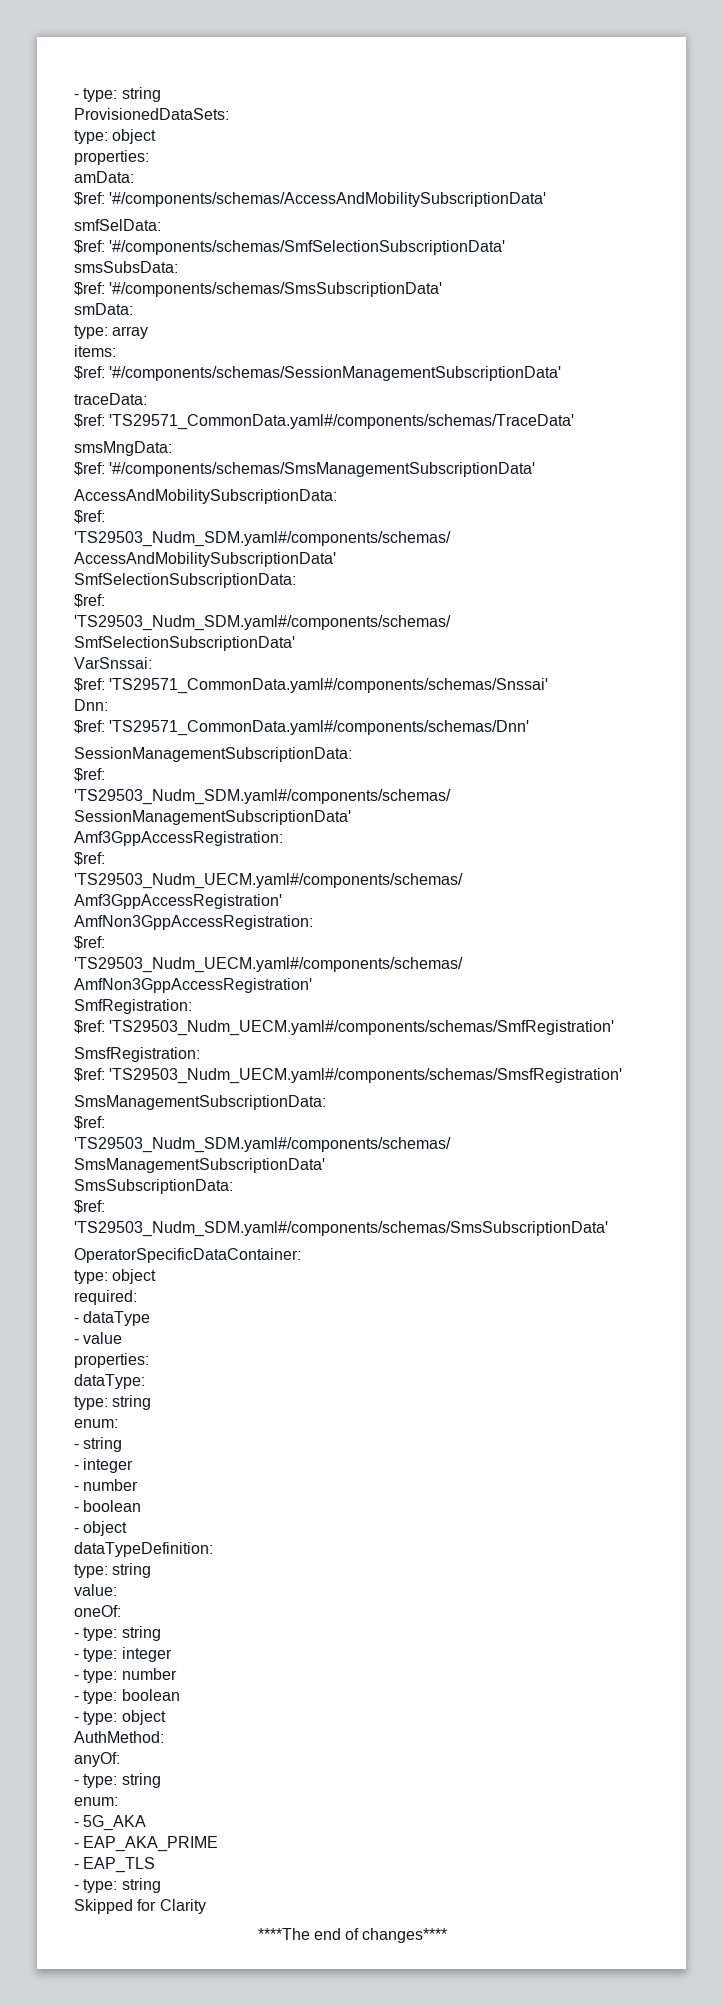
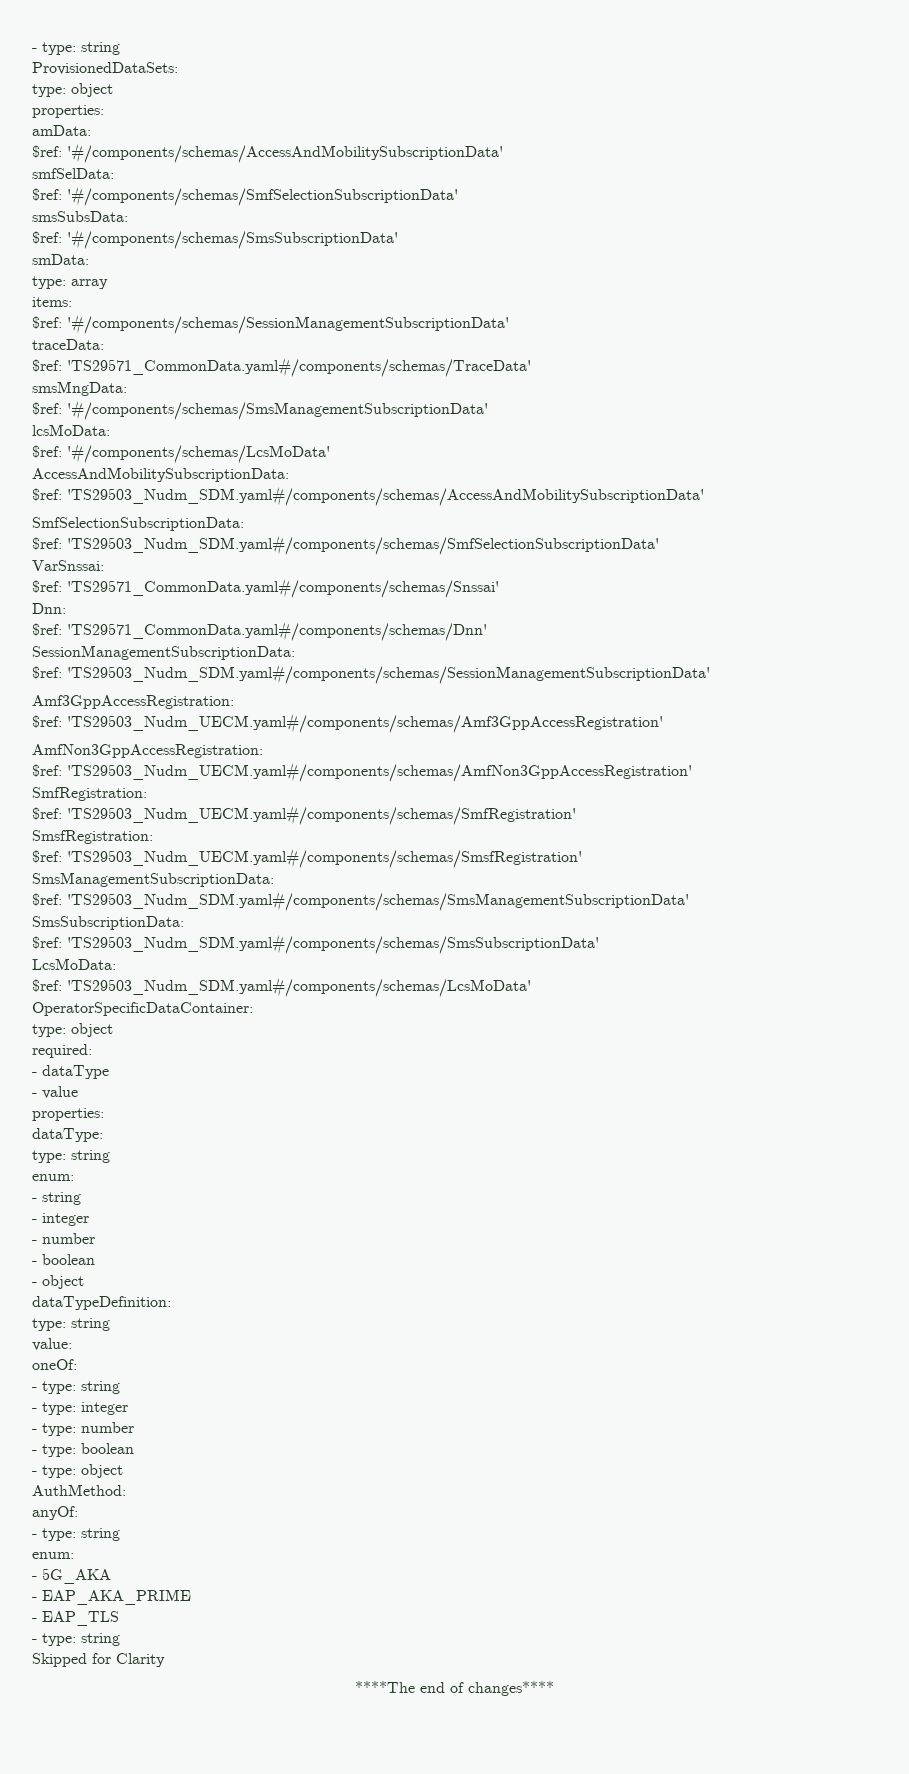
(536, 469) none -> [32,424,110,436] [32,443,330,463] // lcsMoData: // $ref: '#/components/schemas/LcsMoData'
(608, 1229) none -> [32,958,116,970] [32,977,531,997] // LcsMoData: // $ref: 'TS29503_Nudm_SDM.yaml#/components/schemas/LcsMoData'

